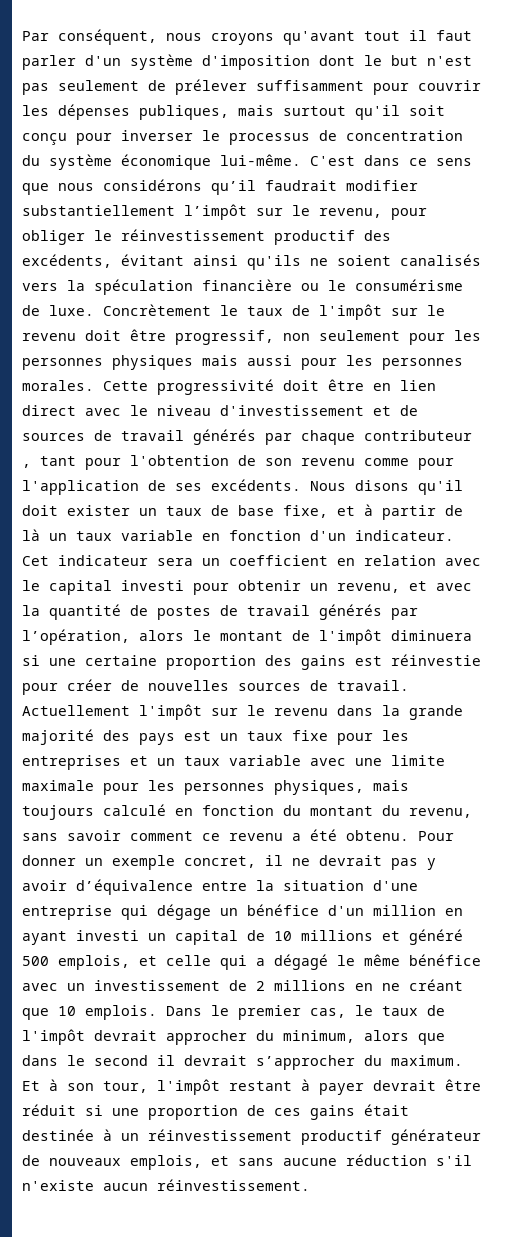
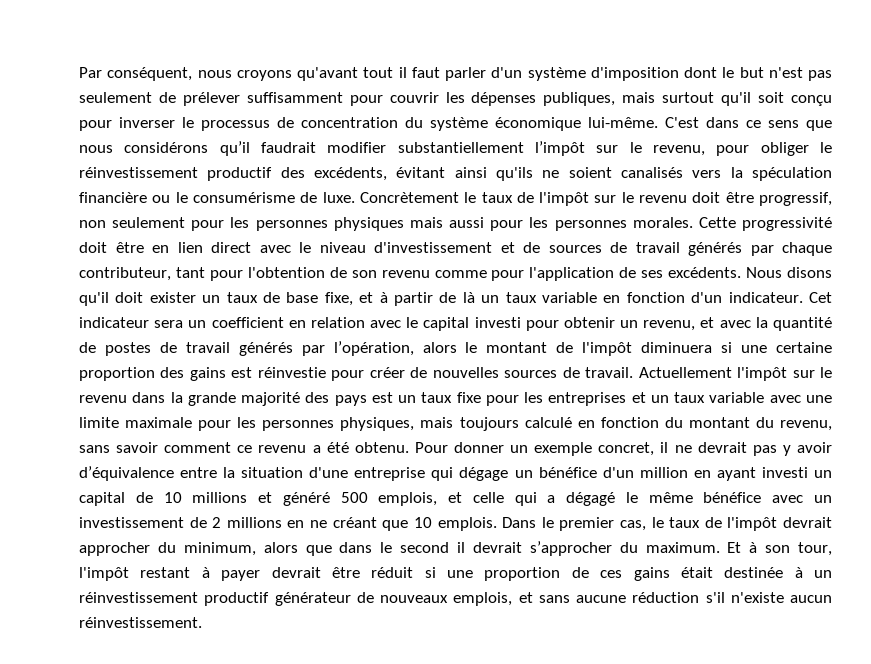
[364,430,472,441] [22,464,31,468] contributeur , -> [79,267,171,281] contributeur,

